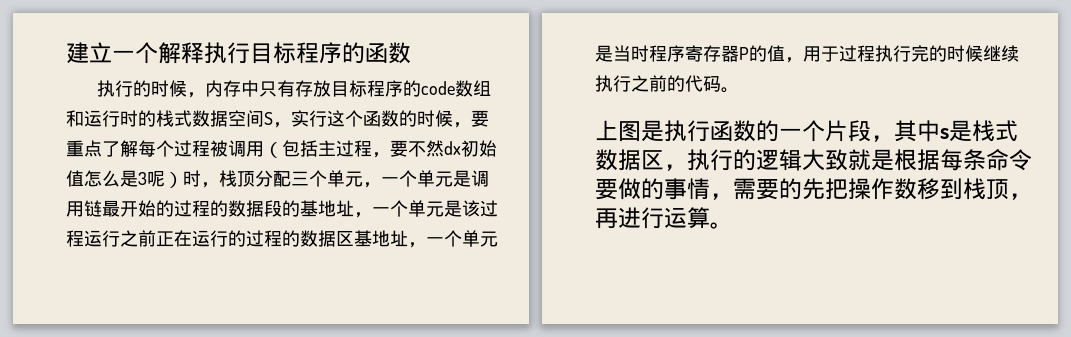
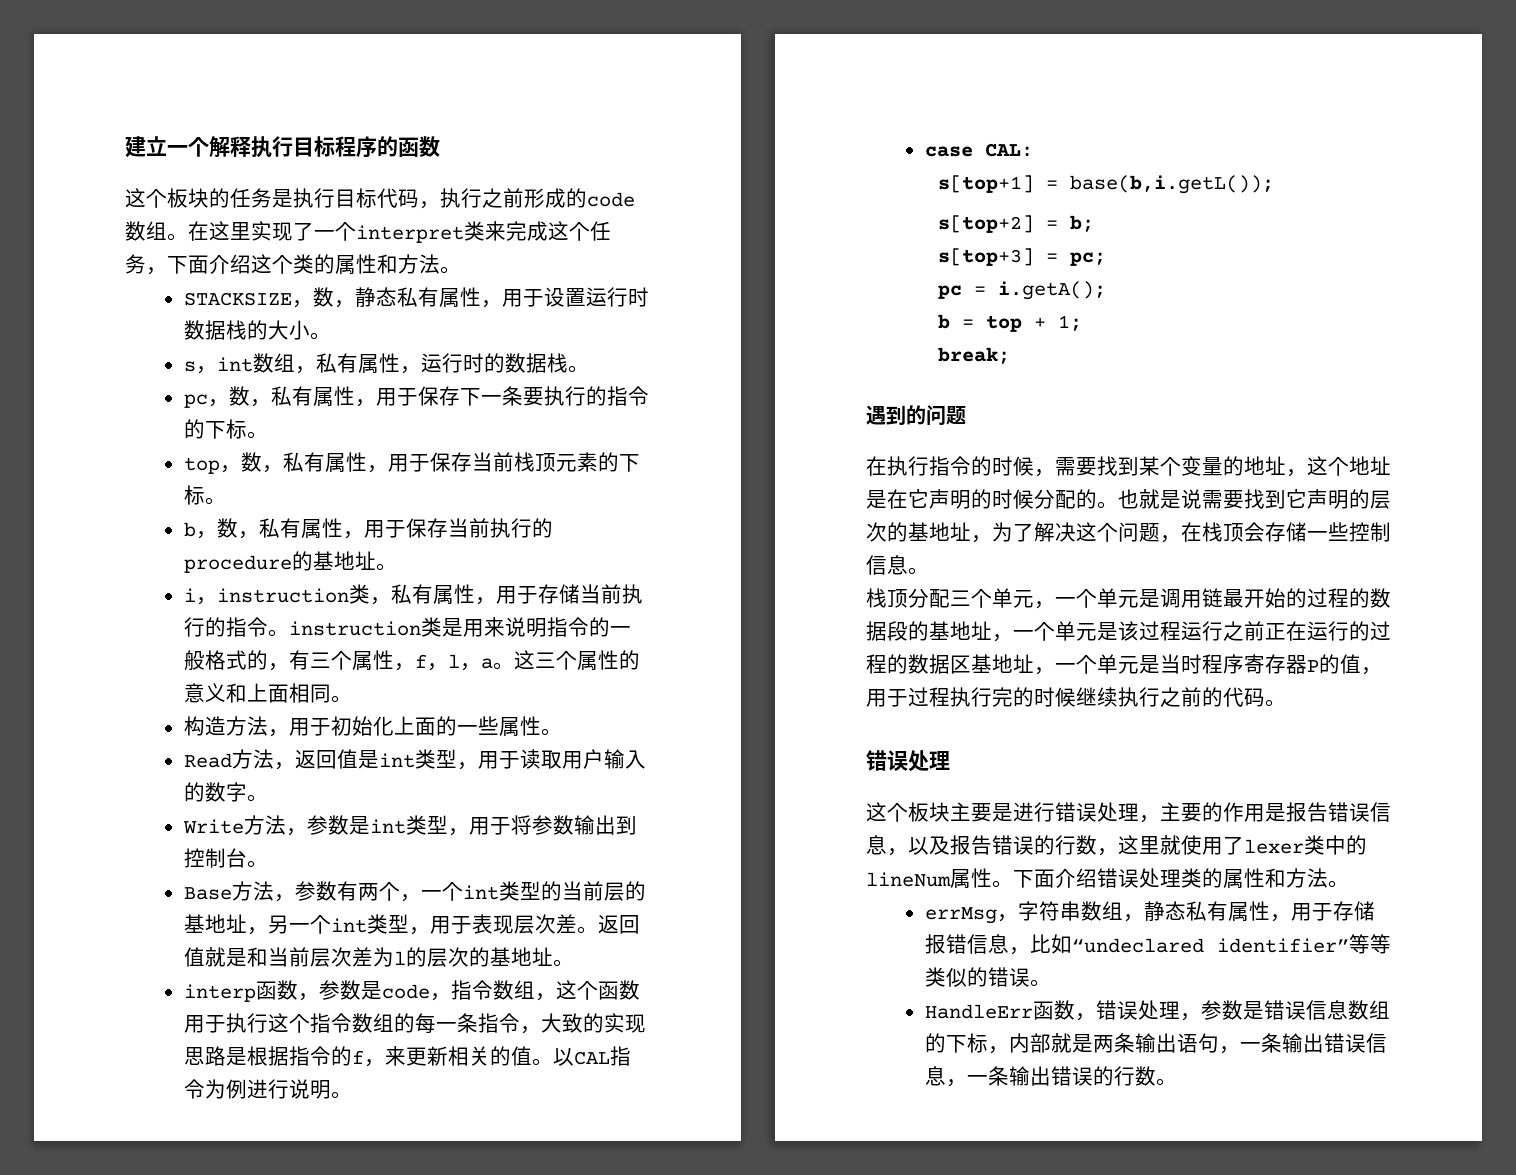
[96,80,491,98] [66,110,489,128] [66,140,497,158] [66,170,219,188] 执行的时候，内存中只有存放目标程序的code数组和运行时的栈式数据空间S，实行这个函数的时候，要重点了解每个过程被调用（包括主过程，要不然dx初始值怎么是3呢）时， -> [125,188,635,209] [125,221,611,243] [125,254,461,275] [183,287,649,308] [183,320,331,340] [183,353,589,374] [183,386,649,408] [183,419,268,439] [183,452,640,474] [183,485,226,505] [183,518,553,539] [183,551,397,573] [183,584,643,605] [183,617,631,637] [183,650,640,671] [183,683,352,703] [183,716,562,737] [183,749,646,770] [183,782,268,802] [182,815,637,836] [183,848,268,868] [183,881,646,902] [183,914,640,935] [183,947,574,967] [183,980,640,1002] [183,1013,646,1034] [183,1046,631,1067] [183,1079,352,1099] [924,143,1033,157] [937,175,1274,194] [937,215,1094,233] [937,248,1106,266] [937,281,1106,300] [937,314,1082,332] [937,347,1010,364] [866,405,966,426] [866,456,1391,477] [866,489,1391,509] [866,522,1391,543] [866,555,929,575] 这个板块的任务是执行目标代码，执行之前形成的code数组。在这里实现了一个interpret类来完成这个任务，下面介绍这个类的属性和方法。 // STACKSIZE，数，静态私有属性，用于设置运行时数据栈的大小。 // s，int数组，私有属性，运行时的数据栈。 // pc，数，私有属性，用于保存下一条要执行的指令的下标。 // top，数，私有属性，用于保存当前栈顶元素的下标。 // b，数，私有属性，用于保存当前执行的procedure的基地址。 // i，instruction类，私有属性，用于存储当前执行的指令。instruction类是用来说明指令的一般格式的，有三个属性，f，l，a。这三个属性的意义和上面相同。 // 构造方法，用于初始化上面的一些属性。 // Read方法，返回值是int类型，用于读取用户输入的数字。 // Write方法，参数是int类型，用于将参数输出到控制台。 // Base方法，参数有两个，一个int类型的当前层的基地址，另一个int类型，用于表现层次差。返回值就是和当前层次差为l的层次的基地址。 // interp函数，参数是code，指令数组，这个函数用于执行这个指令数组的每一条指令，大致的实现思路是根据指令的f，来更新相关的值。以CAL指令为例进行说明。 // case CAL: // s[top+1] = base(b,i.getL()); // s[top+2] = b; // s[top+3] = pc; // pc = i.getA(); // b = top + 1; // break; // 遇到的问题 // 在执行指令的时候，需要找到某个变量的地址，这个地址是在它声明的时候分配的。也就是说需要找到它声明的层次的基地址，为了解决这个问题，在栈顶会存储一些控制信息。 //
[595,120,1018,142] [595,149,1032,171] [595,178,1032,200] [595,207,710,229] 上图是执行函数的一个片段，其中s是栈式数据区，执行的逻辑大致就是根据每条命令要做的事情，需要的先把操作数移到栈顶，再进行运算 -> [866,750,950,772] [866,802,1391,823] [866,835,1367,856] [866,868,1349,889] [924,901,1375,924] [924,934,1391,955] [924,967,1051,987] [924,1000,1390,1021] [924,1033,1387,1054] [924,1066,1156,1087] 错误处理 // 这个板块主要是进行错误处理，主要的作用是报告错误信息，以及报告错误的行数，这里就使用了lexer类中的lineNum属性。下面介绍错误处理类的属性和方法。 // errMsg，字符串数组，静态私有属性，用于存储报错信息，比如“undeclared identifier”等等类似的错误。 // HandleErr函数，错误处理，参数是错误信息数组的下标，内部就是两条输出语句，一条输出错误信息，一条输出错误的行数

